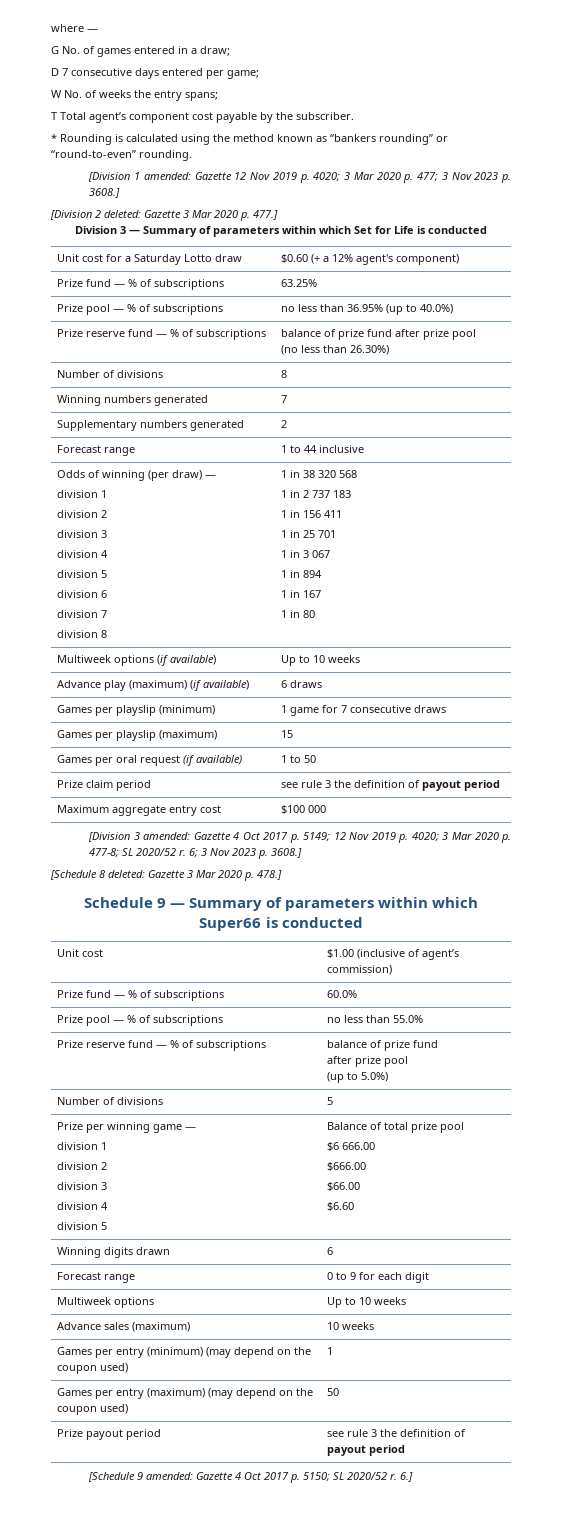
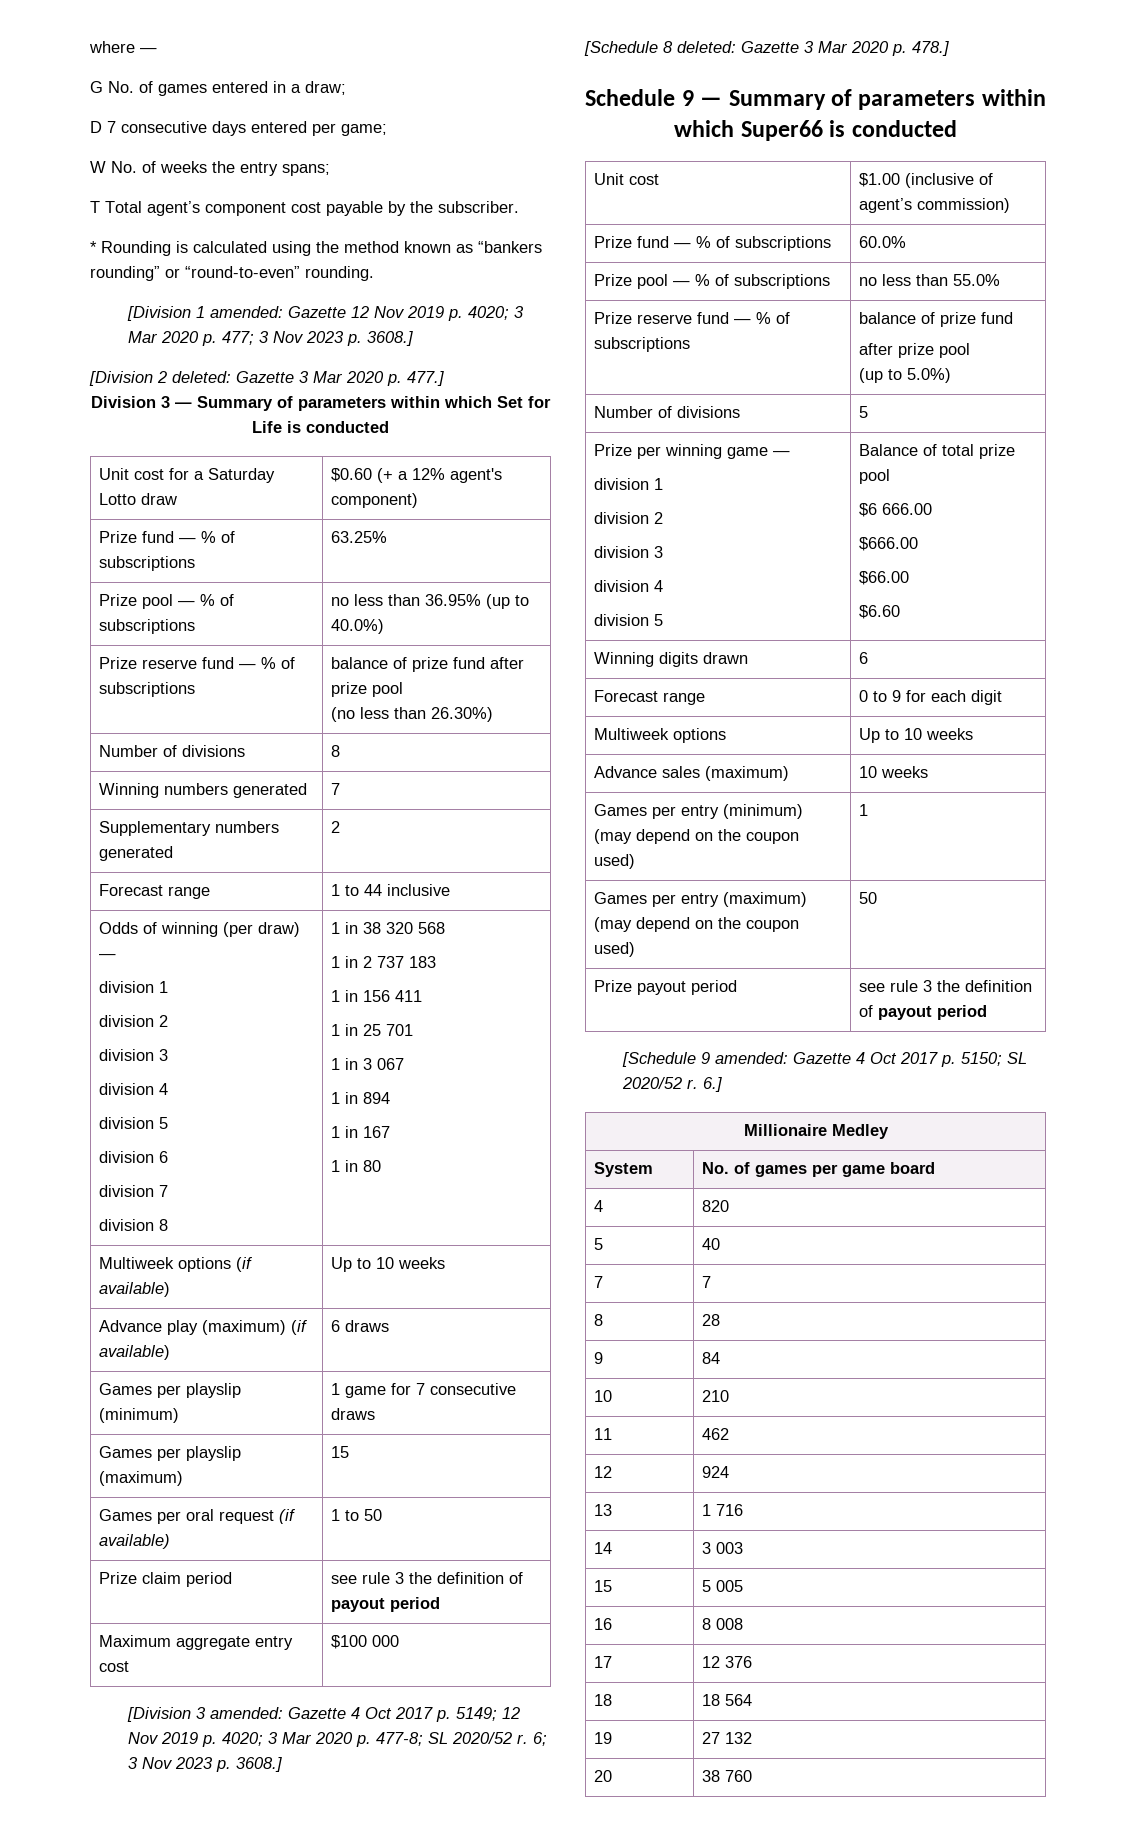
(414, 1477) none -> [743,1124,889,1139] [594,1162,654,1177] [702,1162,936,1177] [594,1200,604,1212] [702,1200,730,1212] [594,1238,604,1250] [702,1238,721,1250] [594,1276,604,1288] [702,1276,712,1288] [594,1314,604,1326] [702,1314,721,1326] [594,1352,604,1364] [702,1352,721,1364] [594,1390,613,1402] [702,1390,730,1402] [594,1428,613,1440] [702,1428,730,1440] [594,1466,613,1478] [702,1466,730,1478] [594,1504,613,1516] [702,1504,744,1516] [594,1542,613,1554] [702,1542,744,1554] [594,1580,613,1592] [702,1580,744,1592] [594,1618,613,1630] [702,1618,744,1630] [594,1656,613,1668] [702,1656,753,1668] [594,1694,613,1706] [702,1694,753,1706] [594,1732,613,1744] [702,1732,753,1744] [594,1770,613,1782] [702,1770,753,1782] // Millionaire Medley // System | No. of games per game board // 4 | 820 // 5 | 40 // 7 | 7 // 8 | 28 // 9 | 84 // 10 | 210 // 11 | 462 // 12 | 924 // 13 | 1 716 // 14 | 3 003 // 15 | 5 005 // 16 | 8 008 // 17 | 12 376 // 18 | 18 564 // 19 | 27 132 // 20 | 38 760

